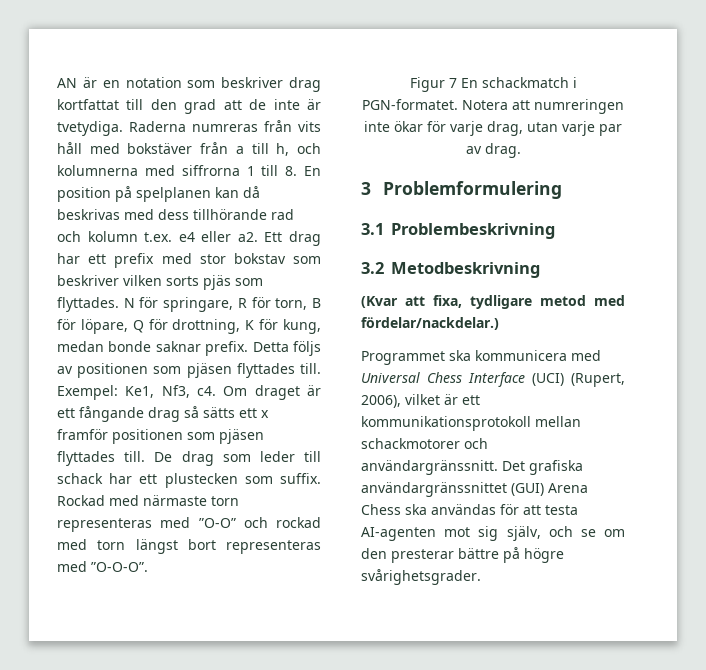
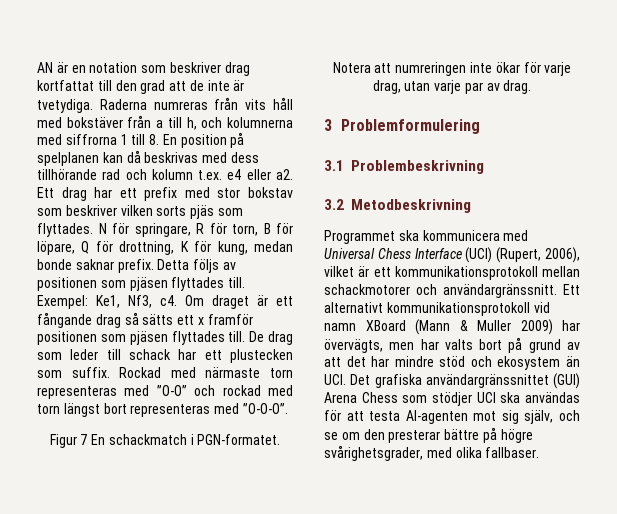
[361,295,625,309] [361,317,499,330] // (Kvar att fixa, tydligare metod med fördelar/nackdelar.) -> (471, 206) none
(498, 467) none -> [563,284,580,295] [324,302,550,316] [324,319,580,335] [324,337,580,353] [324,356,580,370] [324,374,346,385] Ett alternativt kommunikationsprotokoll vid namn XBoard (Mann & Muller 2009) har övervägts, men har valts bort på grund av att det har mindre stöd och ekosystem än UCI.
(401, 509) none -> [402,392,496,406] som stödjer UCI
[361,569,481,585] svårighetsgrader. -> [324,445,540,461] svårighetsgrader, med olika fallbaser.

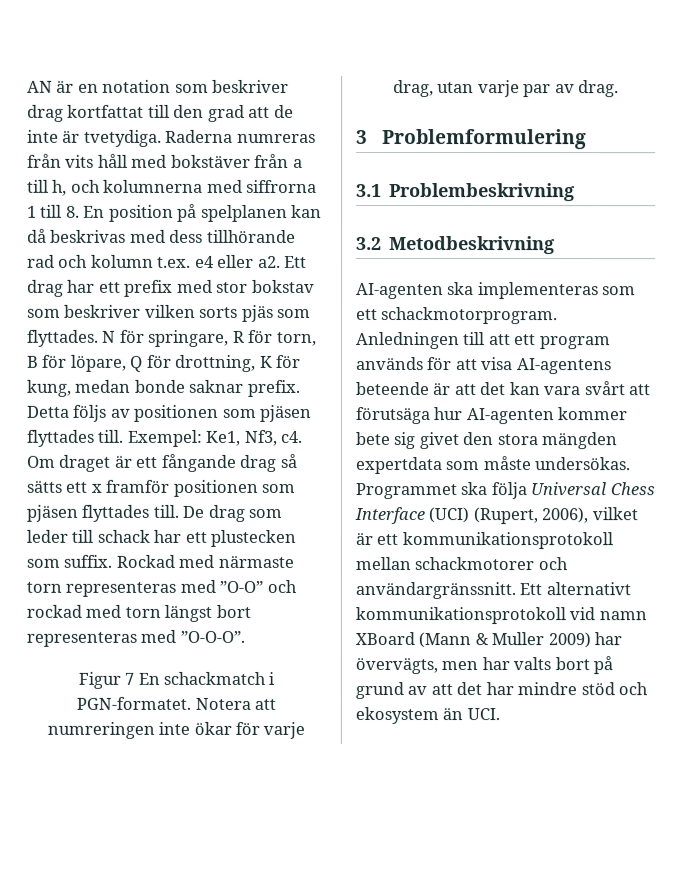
[324,230,529,244] Programmet ska kommunicera med -> [356,282,637,300] [356,307,559,325] [356,332,611,350] [356,357,612,375] [356,381,652,396] [356,407,629,425] [355,432,619,450] [355,456,631,475] [355,482,527,500] AI-agenten ska implementeras som ett schackmotorprogram. Anledningen till att ett program används för att visa AI-agentens beteende är att det kan vara svårt att förutsäga hur AI-agenten kommer bete sig givet den stora mängden expertdata som måste undersökas. Programmet ska följa
[350,373,580,389] [324,392,580,406] [324,410,580,424] [324,427,533,443] [324,445,540,461] Det grafiska användargränssnittet (GUI) Arena Chess som stödjer UCI ska användas för att testa AI-agenten mot sig själv, och se om den presterar bättre på högre svårighetsgrader, med olika fallbaser. -> (500, 714) none

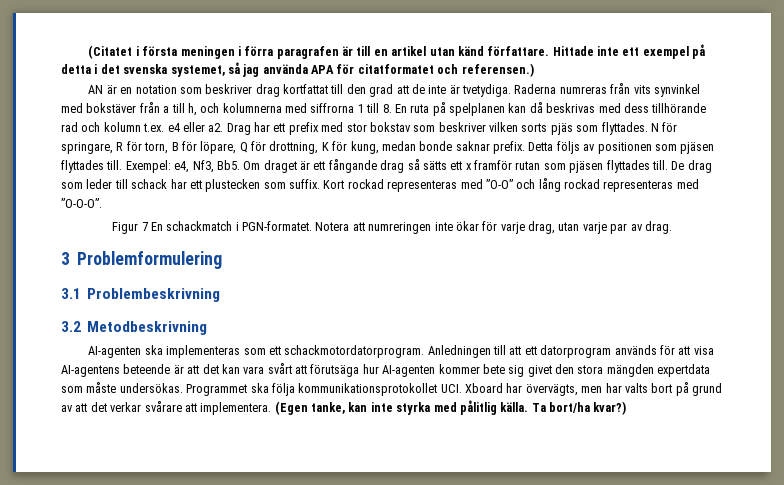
(27, 86) none -> [88,44,706,59] [61,62,534,77] (Citatet i första meningen i förra paragrafen är till en artikel utan känd författare. Hittade inte ett exempel på detta i det svenska systemet, så jag använda APA för citatformatet och referensen.) //
[97,153,128,168] håll -> [653,84,700,97] synvinkel
[108,204,174,222] position -> [410,104,430,113] ruta
[284,255,308,268] [27,279,64,297] Ett drag -> [226,123,251,135] Drag
[205,429,304,446] Ke1, Nf3, c4. -> [174,160,240,173] e4, Nf3, Bb5.
[172,479,258,497] positionen -> [515,161,541,170] rutan
[115,554,294,568] [26,579,297,597] [26,604,251,622] Rockad med närmaste torn representeras med ”O-O” och rockad med torn längst bort -> [323,178,600,192] Kort rockad representeras med ”O-O” och lång rockad
[381,307,559,325] schackmotorprogram. -> [284,345,425,358] schackmotordatorprogram.
[539,336,611,350] program -> [540,345,612,358] datorprogram
[530,482,655,497] [354,507,638,525] [355,532,613,550] [355,557,568,571] [355,582,631,600] [355,607,647,625] [355,632,591,649] Universal Chess Interface (UCI) (Rupert, 2006), vilket är ett kommunikationsprotokoll mellan schackmotorer och användargränssnitt. Ett alternativt kommunikationsprotokoll vid namn XBoard (Mann & Muller 2009) -> [298,383,503,396] kommunikationsprotokollet UCI. Xboard
[485,682,649,696] [355,707,500,725] har mindre stöd och ekosystem än UCI. -> [110,400,627,415] verkar svårare att implementera. (Egen tanke, kan inte styrka med pålitlig källa. Ta bort/ha kvar?)

